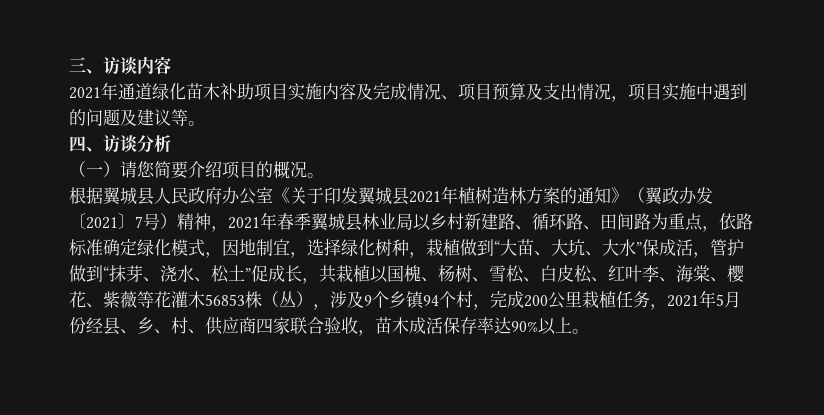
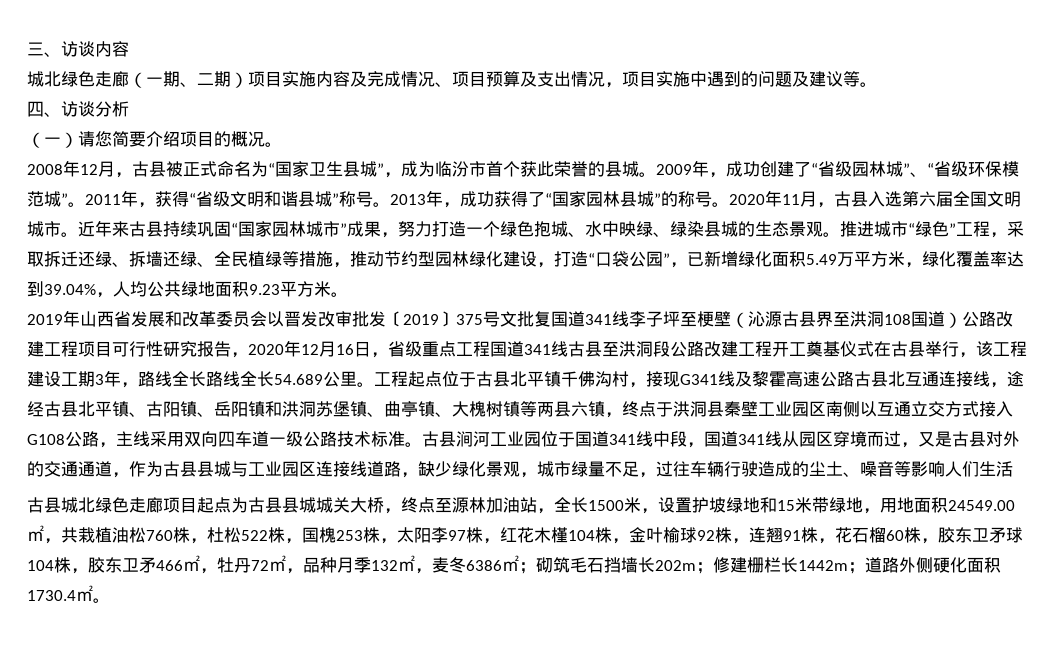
[69,82,254,100] 2021年通道绿化苗木补助 -> [27,71,248,88] 城北绿色走廊（一期、二期）
[69,186,713,205] [69,212,753,232] [69,238,744,258] [69,264,745,284] [69,290,741,310] [69,317,572,336] 根据翼城县人民政府办公室《关于印发翼城县2021年植树造林方案的通知》（翼政办发〔2021〕7号）精神，2021年春季翼城县林业局以乡村新建路、循环路、田间路为重点，依路标准确定绿化模式，因地制宜，选择绿化树种，栽植做到“大苗、大坑、大水”保成活，管护做到“抹芽、浇水、松土”促成长，共栽植以国槐、杨树、雪松、白皮松、红叶李、海棠、樱花、紫薇等花灌木56853株（丛），涉及9个乡镇94个村，完成200公里栽植任务，2021年5月份经县、乡、村、供应商四家联合验收，苗木成活保存率达90%以上 -> [27,160,1019,178] [27,190,1021,208] [27,220,1024,238] [27,251,1024,268] [27,281,348,298] [27,310,1013,328] [27,340,1027,358] [27,370,1024,388] [27,401,1013,418] [27,431,1020,448] [27,461,1013,478] [27,497,1015,514] [27,525,1023,544] [27,555,1001,574] [27,585,93,601] 2008年12月，古县被正式命名为“国家卫生县城”，成为临汾市首个获此荣誉的县城。2009年，成功创建了“省级园林城”、“省级环保模范城”。2011年，获得“省级文明和谐县城”称号。2013年，成功获得了“国家园林县城”的称号。2020年11月，古县入选第六届全国文明城市。近年来古县持续巩固“国家园林城市”成果，努力打造一个绿色抱城、水中映绿、绿染县城的生态景观。推进城市“绿色”工程，采取拆迁还绿、拆墙还绿、全民植绿等措施，推动节约型园林绿化建设，打造“口袋公园”，已新增绿化面积5.49万平方米，绿化覆盖率达到39.04%，人均公共绿地面积9.23平方米。 // 2019年山西省发展和改革委员会以晋发改审批发〔2019〕375号文批复国道341线李子坪至梗壁（沁源古县界至洪洞108国道）公路改建工程项目可行性研究报告，2020年12月16日，省级重点工程国道341线古县至洪洞段公路改建工程开工奠基仪式在古县举行，该工程建设工期3年，路线全长路线全长54.689公里。工程起点位于古县北平镇千佛沟村，接现G341线及黎霍高速公路古县北互通连接线，途经古县北平镇、古阳镇、岳阳镇和洪洞苏堡镇、曲亭镇、大槐树镇等两县六镇，终点于洪洞县秦壁工业园区南侧以互通立交方式接入G108公路，主线采用双向四车道一级公路技术标准。古县涧河工业园位于国道341线中段，国道341线从园区穿境而过，又是古县对外的交通通道，作为古县县城与工业园区连接线道路，缺少绿化景观，城市绿量不足，过往车辆行驶造成的尘土、噪音等影响人们生活 // 古县城北绿色走廊项目起点为古县县城城关大桥，终点至源林加油站，全长1500米，设置护坡绿地和15米带绿地，用地面积24549.00㎡，共栽植油松760株，杜松522株，国槐253株，太阳李97株，红花木槿104株，金叶榆球92株，连翘91株，花石榴60株，胶东卫矛球104株，胶东卫矛466㎡，牡丹72㎡，品种月季132㎡，麦冬6386㎡；砌筑毛石挡墙长202m；修建栅栏长1442m；道路外侧硬化面积1730.4㎡

